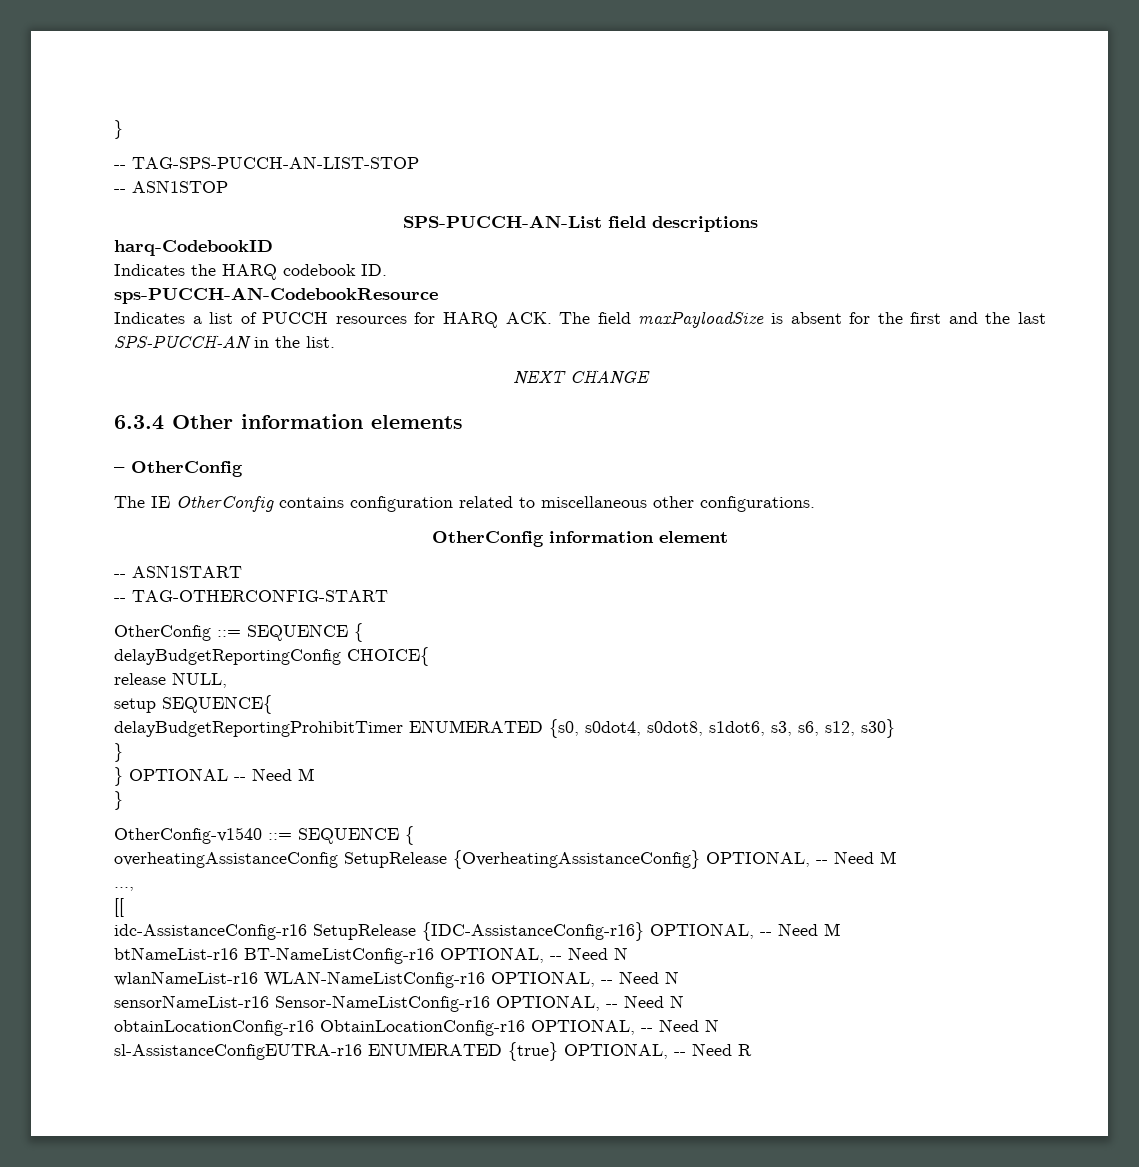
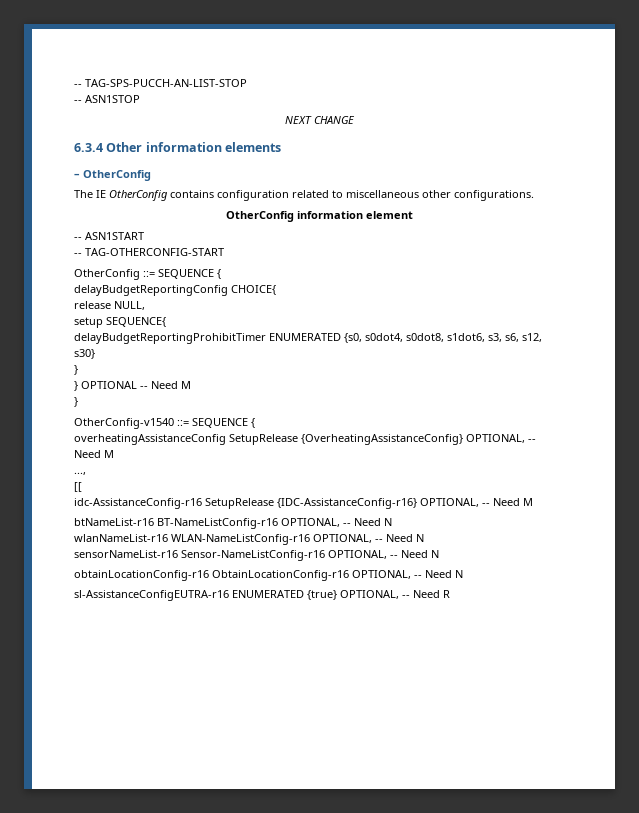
[114,120,123,139] } // -> (74, 85) none
[402,215,758,232] [114,240,273,256] [114,264,387,280] [114,287,438,304] [114,311,1046,328] [114,335,335,350] // SPS-PUCCH-AN-List field descriptions // harq-CodebookID // Indicates the HARQ codebook ID. // sps-PUCCH-AN-CodebookResource // Indicates a list of PUCCH resources for HARQ ACK. The field maxPayloadSize is absent for the first and the last SPS-PUCCH-AN in the list. -> (140, 99) none

